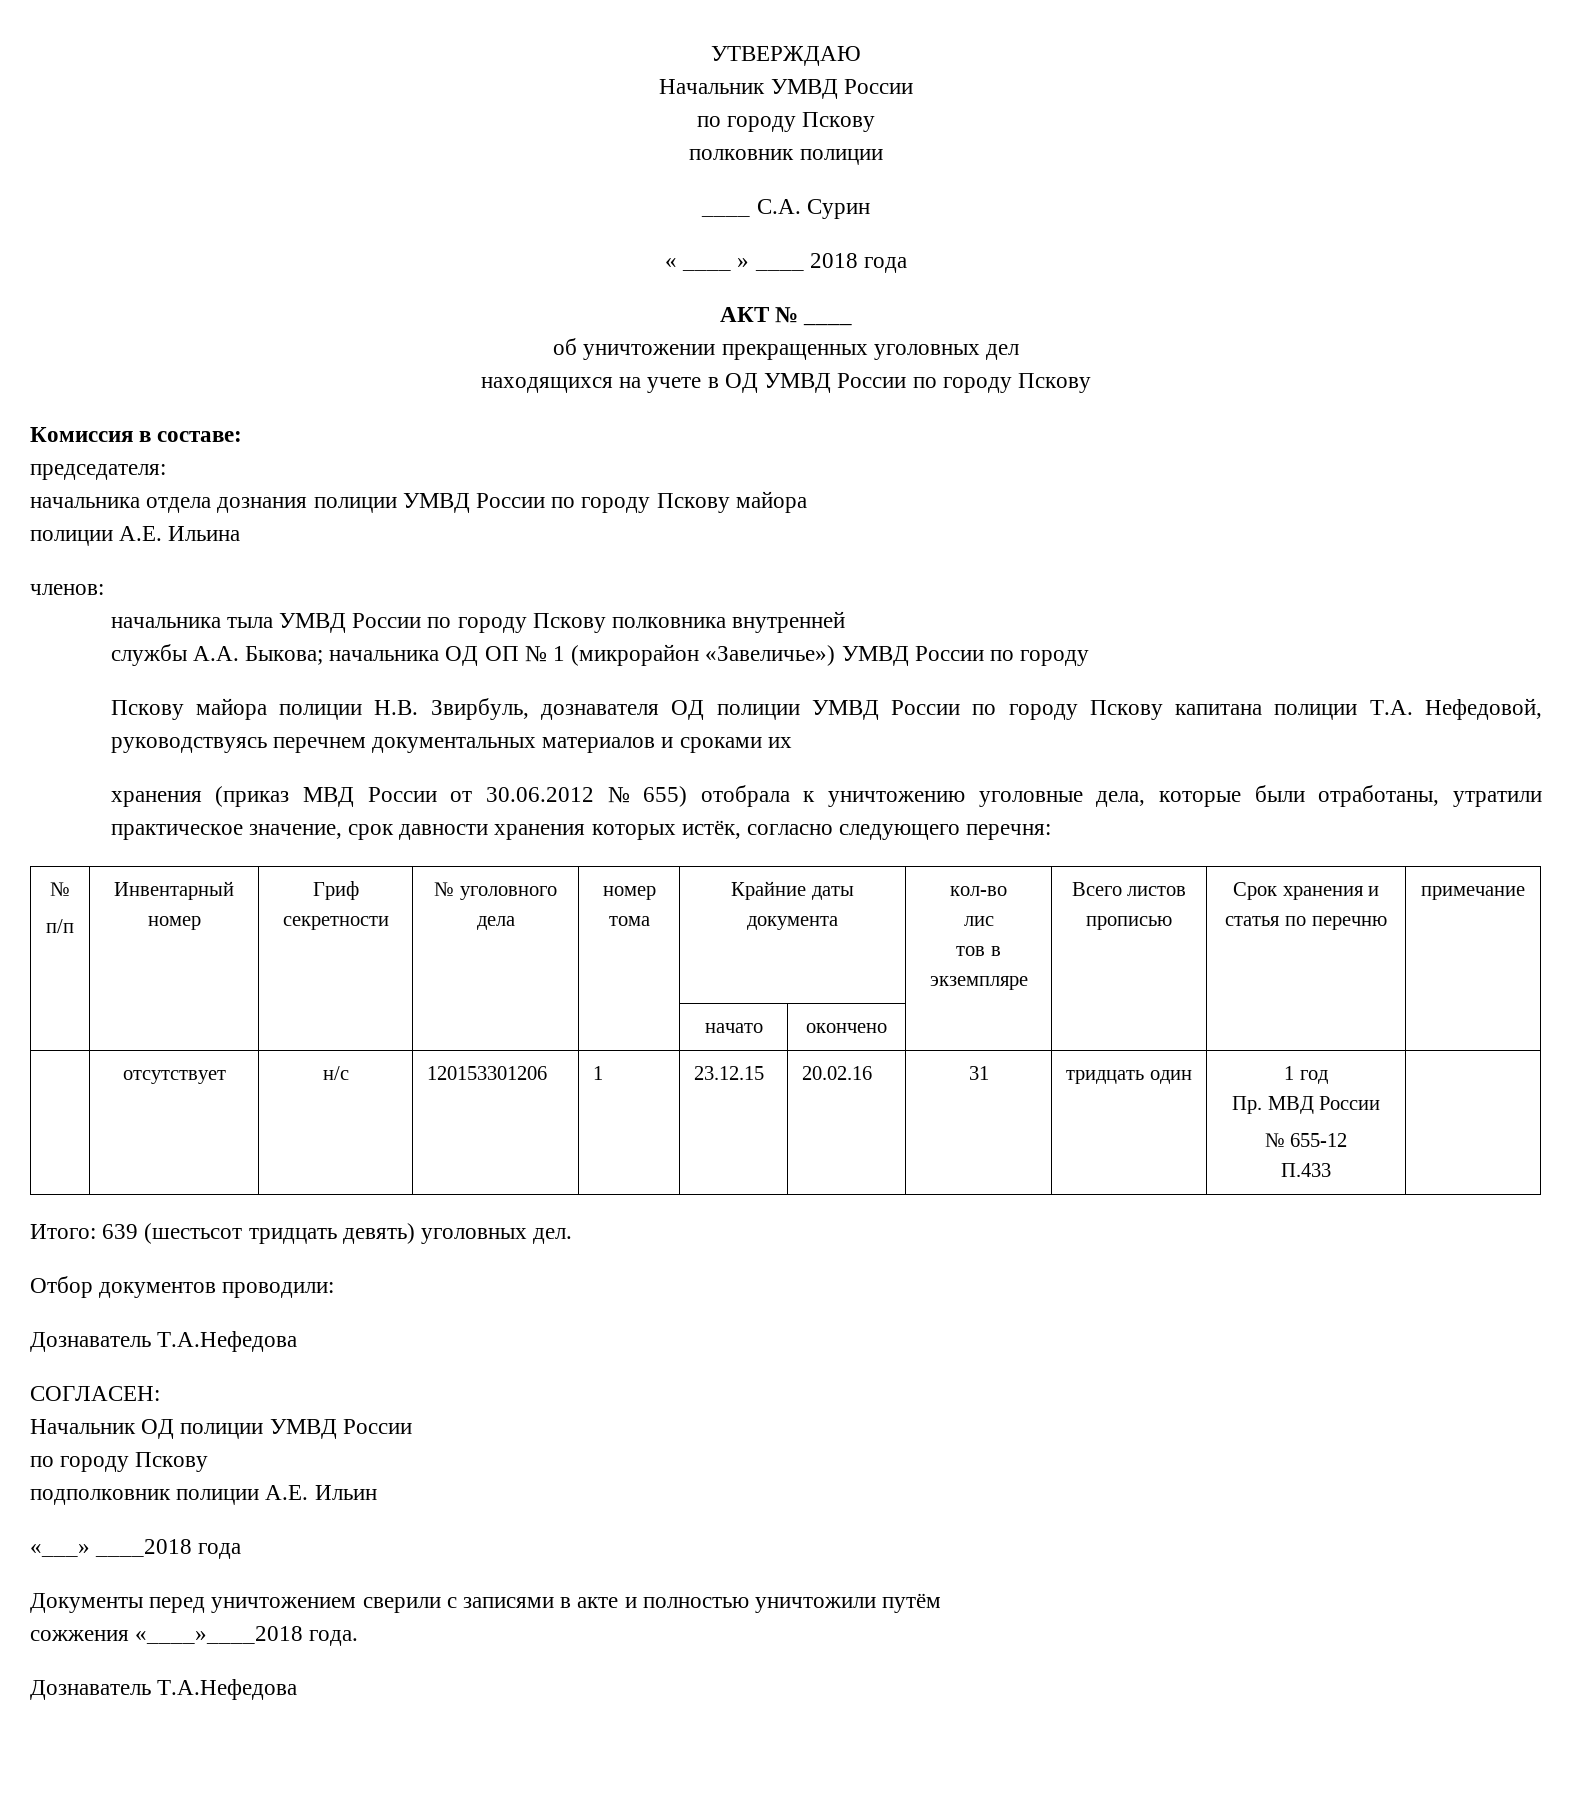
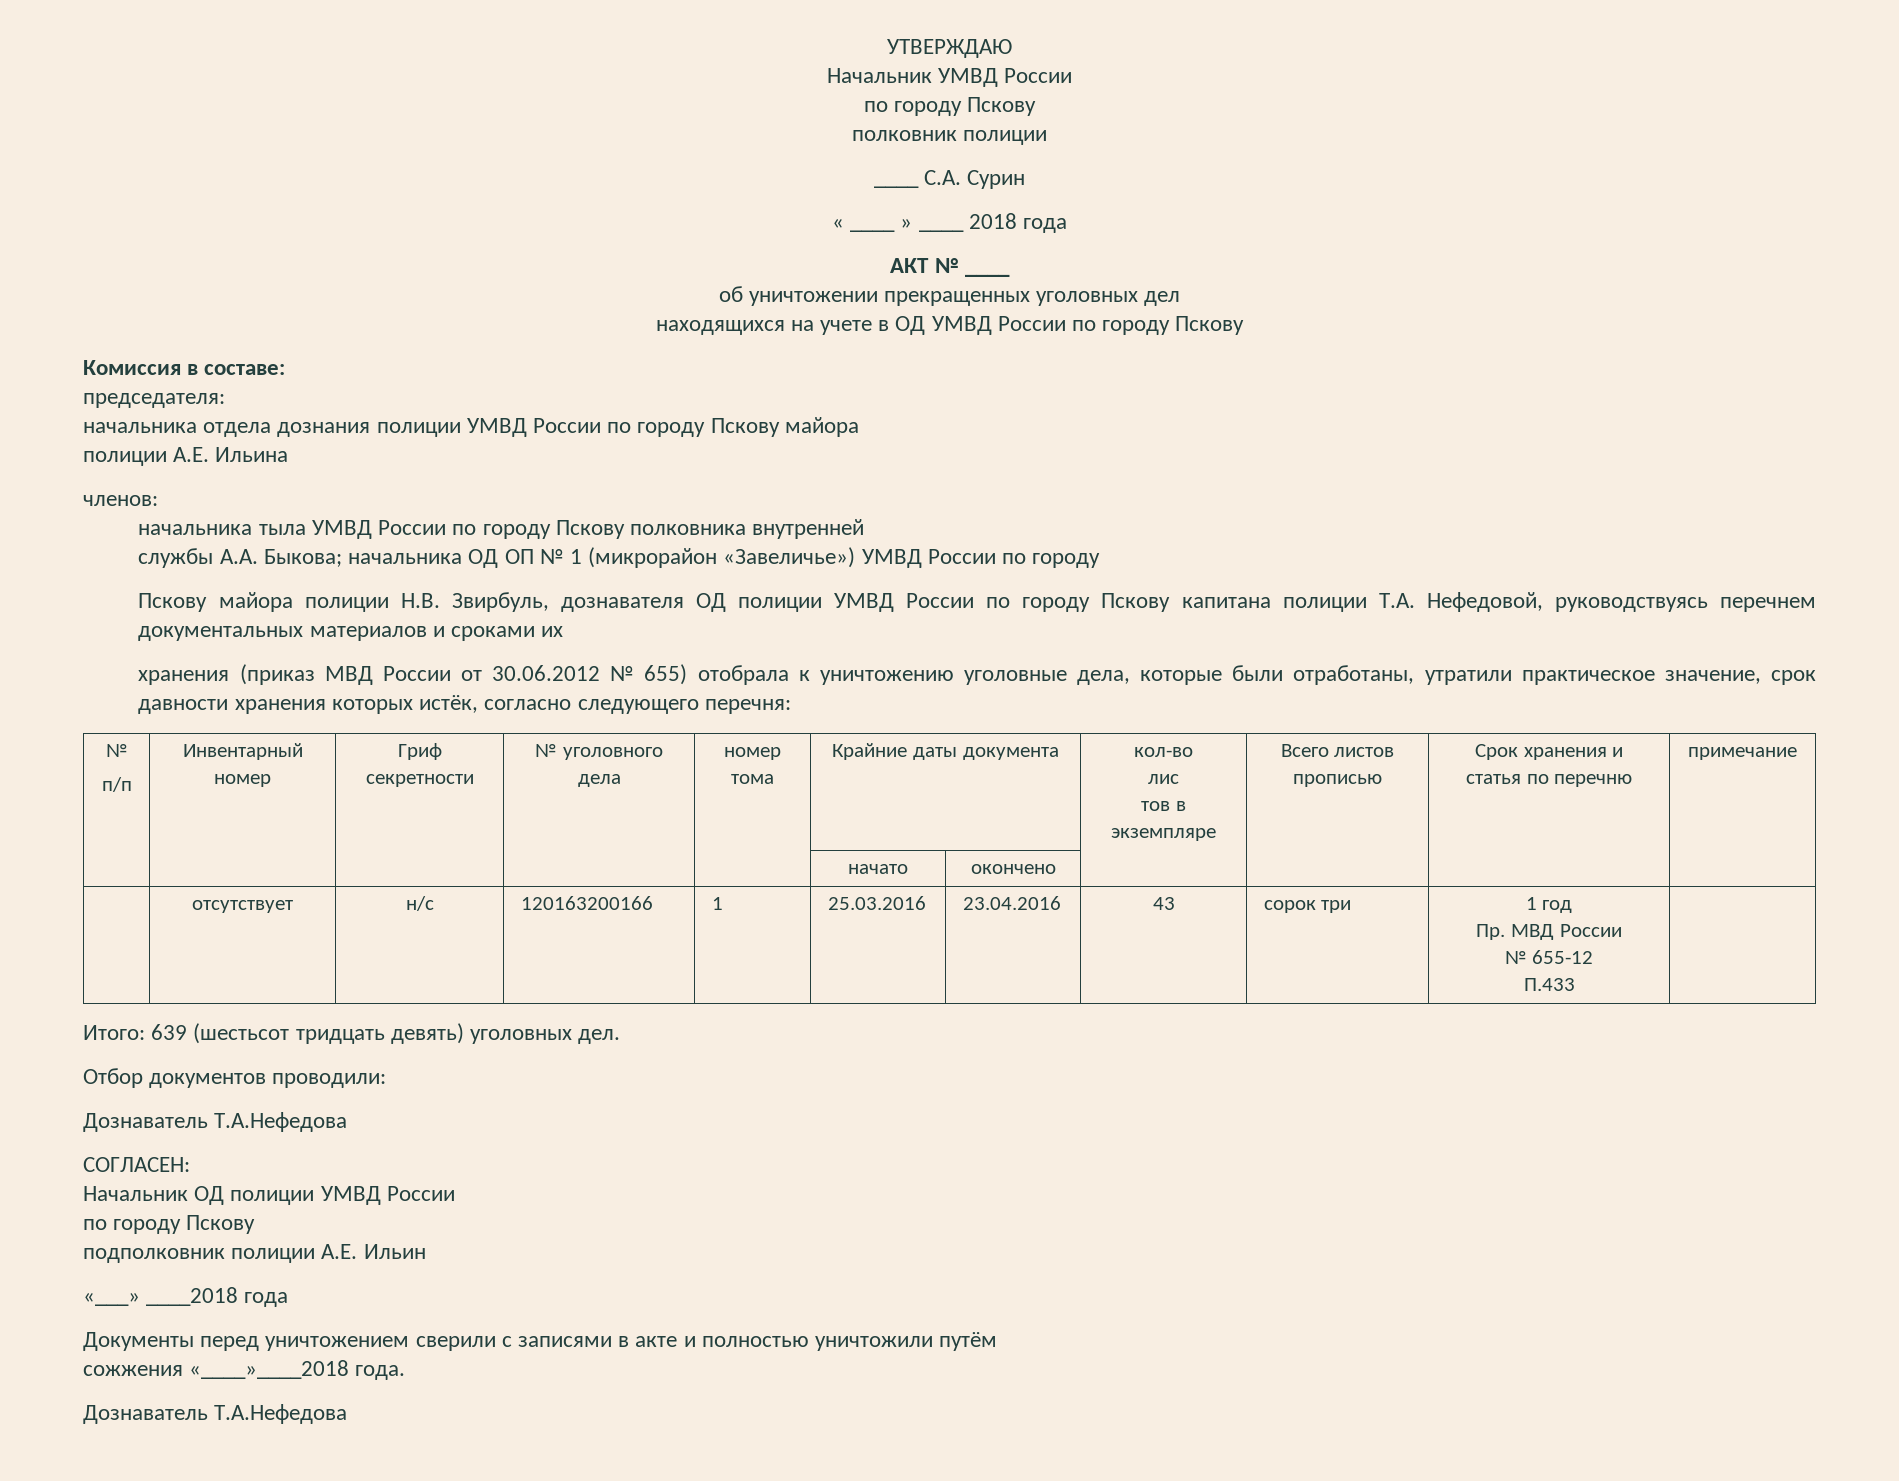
[427,1066,548,1080] [593,1066,604,1080] [694,1066,765,1080] [802,1066,873,1080] [968,1066,989,1080] [1066,1070,1192,1084] 120153301206 | 1 | 23.12.15 | 20.02.16 | 31 | тридцать один -> [520,896,653,910] [711,897,723,910] [827,896,926,910] [962,896,1061,910] [1152,897,1175,910] [1263,900,1352,913] 120163200166 | 1 | 25.03.2016 | 23.04.2016 | 43 | сорок три

